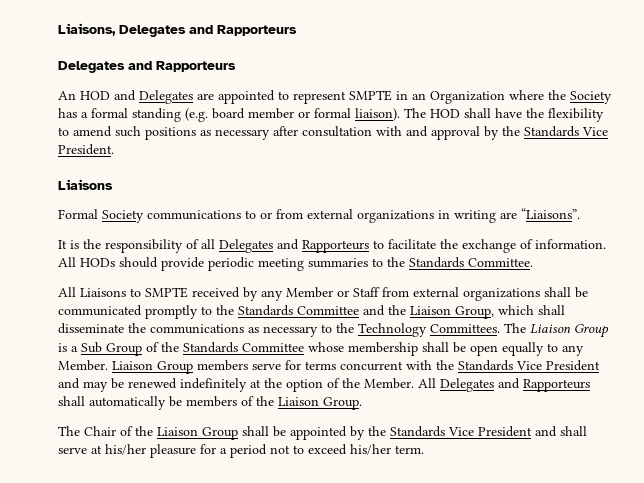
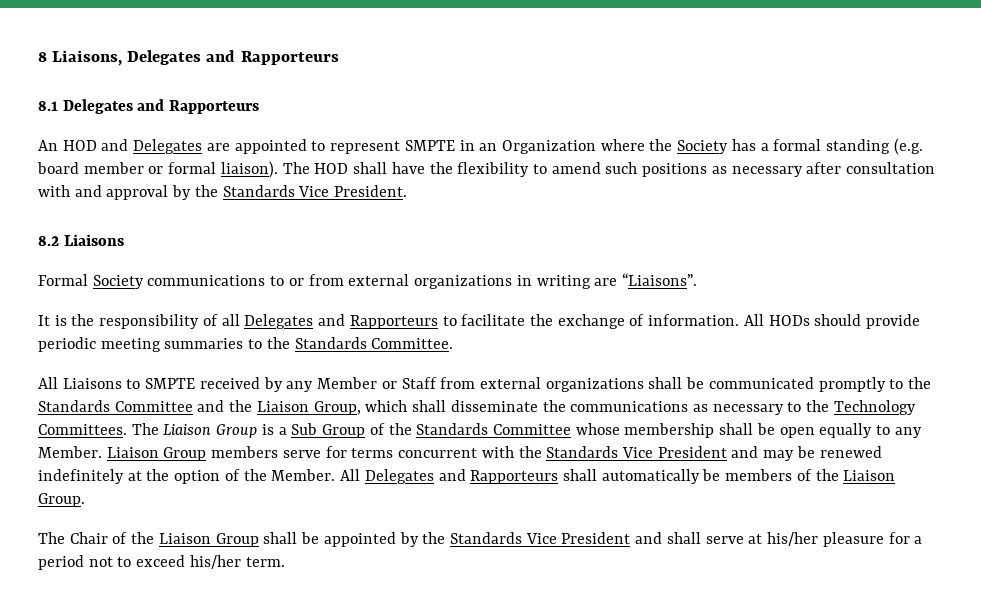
(58, 29) none -> [38,52,47,62] 8
(297, 30) none -> [38,101,58,111] 8.1
(114, 149) none -> [38,236,59,246] 8.2

